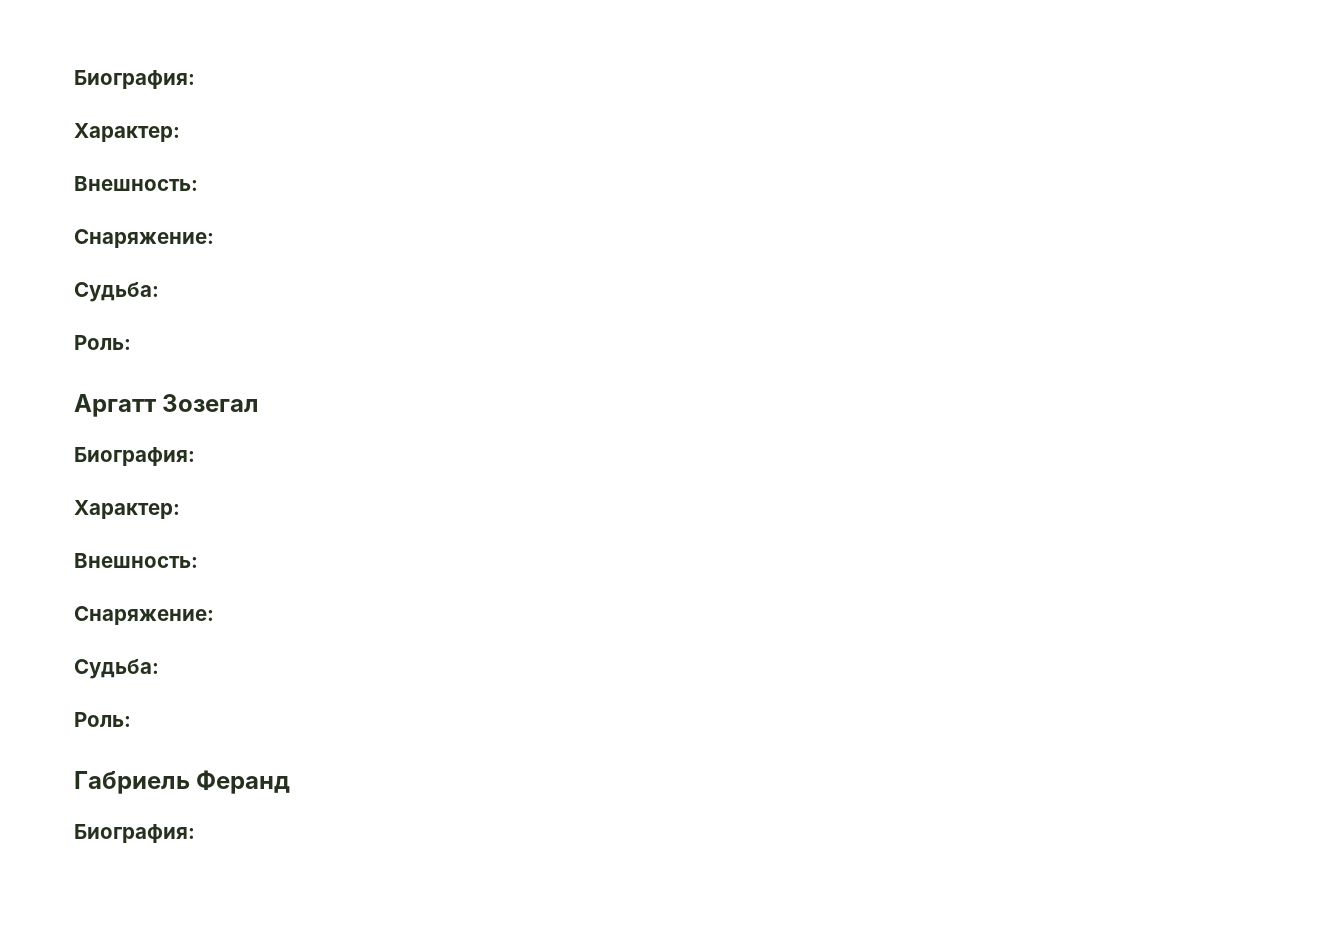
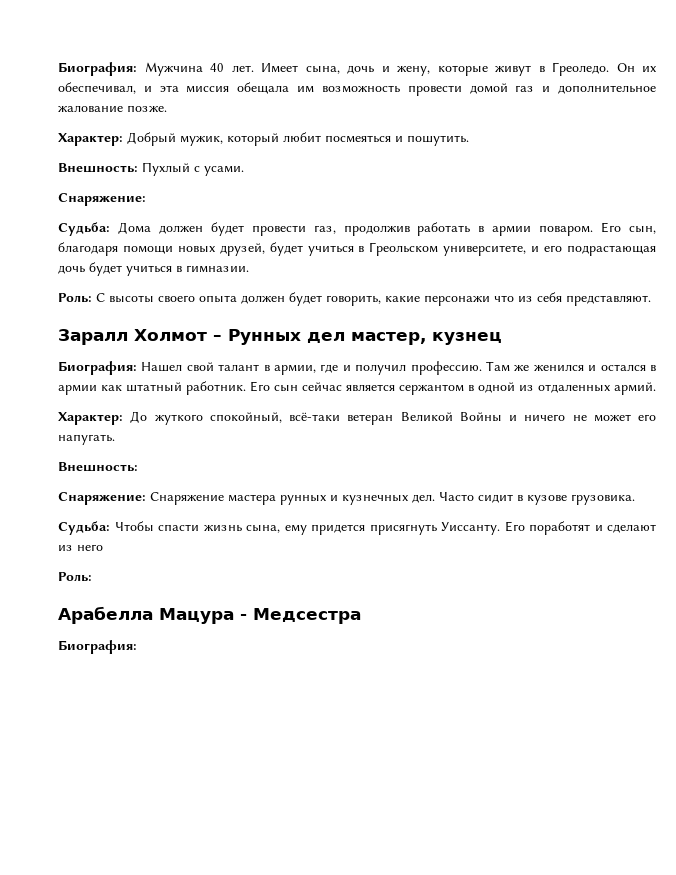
[74,70,195,89] [74,123,180,142] [74,176,198,191] [74,229,214,248] [74,282,159,302] [74,335,131,350] [74,394,260,417] [74,447,195,466] [74,500,180,519] [74,553,198,568] [74,606,214,625] [74,659,159,679] [74,712,131,727] [74,770,291,794] Биография: // Характер: // Внешность: // Снаряжение: // Судьба: // Роль: // Аргатт Зозегал // Биография: // Характер: // Внешность: // Снаряжение: // Судьба: // Роль: // Габриель Феранд -> [58,62,657,76] [58,82,656,96] [58,105,167,113] [58,132,469,146] [58,162,244,176] [58,193,146,206] [58,222,656,236] [58,242,657,256] [58,262,249,276] [58,292,651,306] [58,329,502,345] [58,361,656,375] [58,381,656,395] [58,411,656,425] [58,434,115,445] [58,462,138,472] [58,492,635,505] [58,521,656,535] [58,544,103,551] [58,572,92,582] [58,606,361,624] Биография: Мужчина 40 лет. Имеет сына, дочь и жену, которые живут в Греоледо. Он их обеспечивал, и эта миссия обещала им возможность провести домой газ и дополнительное жалование позже. // Характер: Добрый мужик, который любит посмеяться и пошутить. // Внешность: Пухлый с усами. // Снаряжение: // Судьба: Дома должен будет провести газ, продолжив работать в армии поваром. Его сын, благодаря помощи новых друзей, будет учиться в Греольском университете, и его подрастающая дочь будет учиться в гимназии. // Роль: С высоты своего опыта должен будет говорить, какие персонажи что из себя представляют. // Заралл Холмот – Рунных дел мастер, кузнец // Биография: Нашел свой талант в армии, где и получил профессию. Там же женился и остался в армии как штатный работник. Его сын сейчас является сержантом в одной из отдаленных армий. // Характер: До жуткого спокойный, всё-таки ветеран Великой Войны и ничего не может его напугать. // Внешность: // Снаряжение: Снаряжение мастера рунных и кузнечных дел. Часто сидит в кузове грузовика. // Судьба: Чтобы спасти жизнь сына, ему придется присягнуть Уиссанту. Его поработят и сделают из него // Роль: // Арабелла Мацура - Медсестра

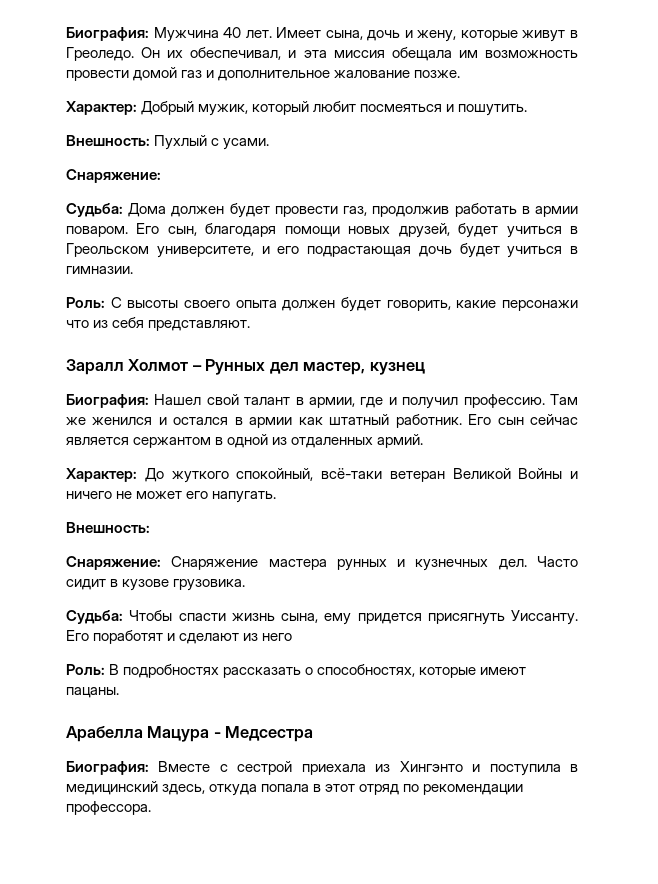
(92, 577) none -> [109,664,527,678] [66,687,119,698] В подробностях рассказать о способностях, которые имеют пацаны.
(137, 647) none -> [158,761,579,776] [66,781,524,796] [66,801,151,815] Вместе с сестрой приехала из Хингэнто и поступила в медицинский здесь, откуда попала в этот отряд по рекомендации профессора.

